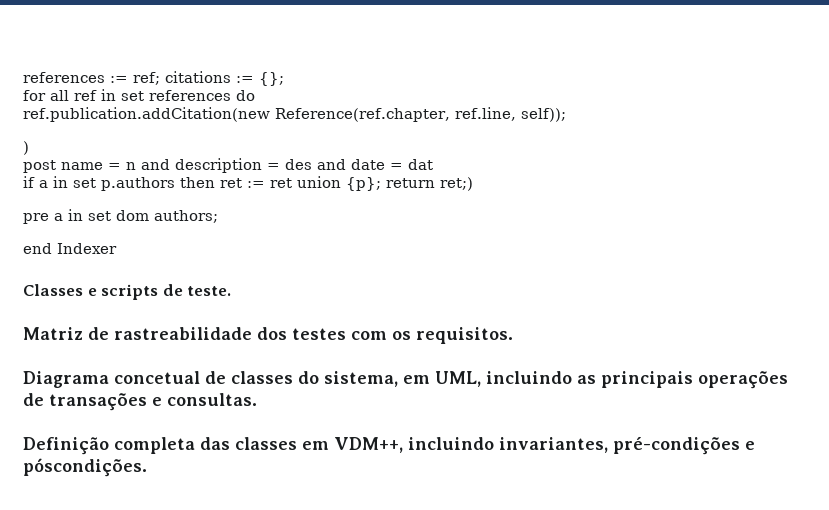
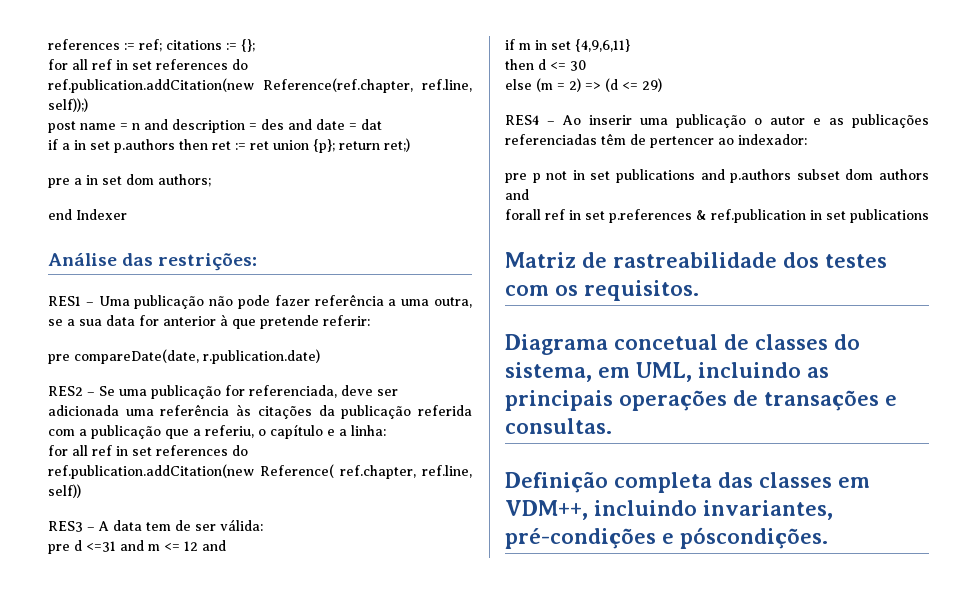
[520,108,566,122] [23,141,29,155] self)); // ) -> [48,98,88,112] self));)
[23,284,232,300] Classes e scripts de teste. -> [48,252,258,271] [48,294,473,309] [48,314,370,329] [48,349,320,364] [48,385,398,399] [48,404,473,419] [48,424,386,439] [48,445,248,456] [48,464,472,479] [48,484,81,498] [48,519,263,532] [48,540,226,554] [505,39,630,52] [505,59,586,71] [505,78,662,92] [505,114,929,128] [505,133,807,148] [505,169,929,183] [505,189,529,200] [505,209,929,223] Análise das restrições: // RES1 – Uma publicação não pode fazer referência a uma outra, se a sua data for anterior à que pretende referir: // pre compareDate(date, r.publication.date) // RES2 – Se uma publicação for referenciada, deve ser adicionada uma referência às citações da publicação referida com a publicação que a referiu, o capítulo e a linha: // for all ref in set references do // ref.publication.addCitation(new Reference( ref.chapter, ref.line, self)) // RES3 – A data tem de ser válida: // pre d <=31 and m <= 12 and // if m in set {4,9,6,11} // then d <= 30 // else (m = 2) => (d <= 29) // RES4 – Ao inserir uma publicação o autor e as publicações referenciadas têm de pertencer ao indexador: // pre p not in set publications and p.authors subset dom authors and // forall ref in set p.references & ref.publication in set publications

